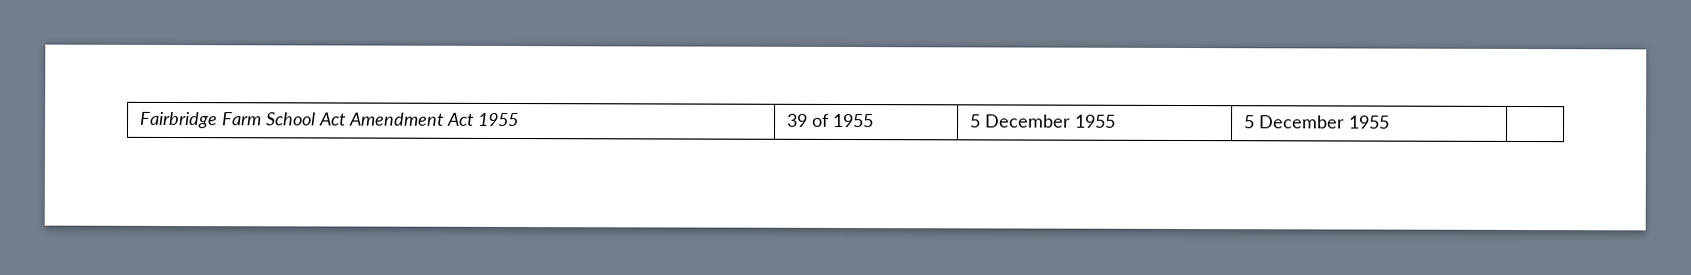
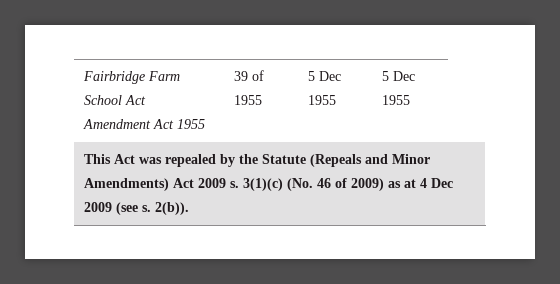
[985,114,1117,128] [1244,115,1391,129] December 1955 | 5 December 1955 | -> [319,71,342,81] [308,95,337,105] [382,71,416,81] [382,95,411,105] [84,154,431,167] [84,178,454,191] [84,202,190,215] Dec 1955 | 5 Dec 1955 // This Act was repealed by the Statute (Repeals and Minor Amendments) Act 2009 s. 3(1)(c) (No. 46 of 2009) as at 4 Dec 2009 (see s. 2(b)).

